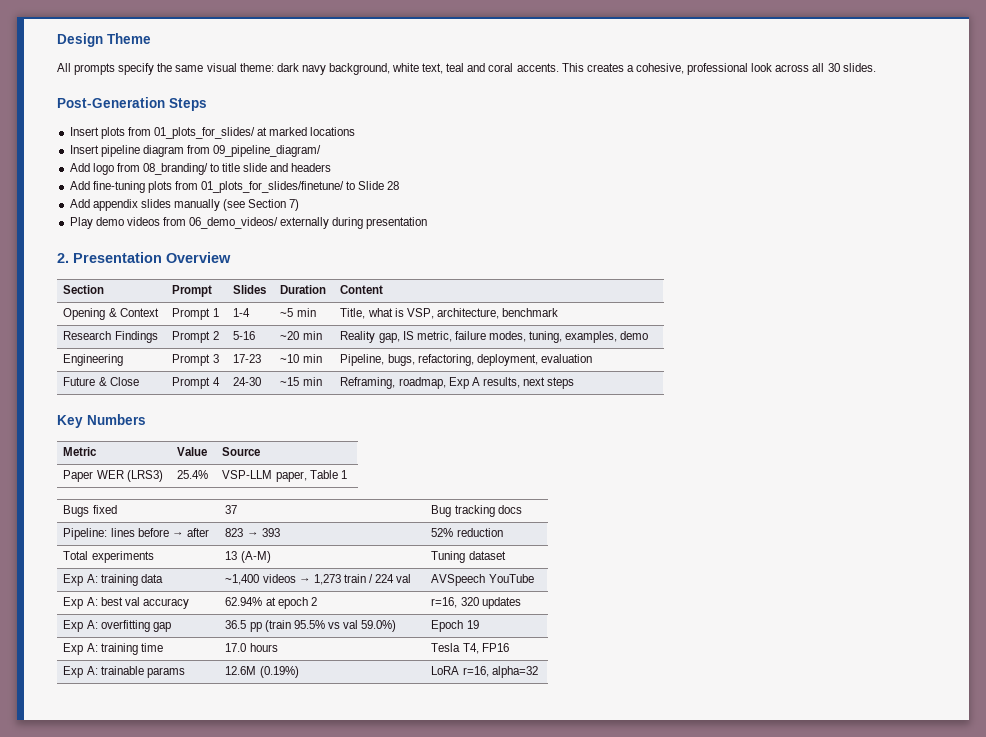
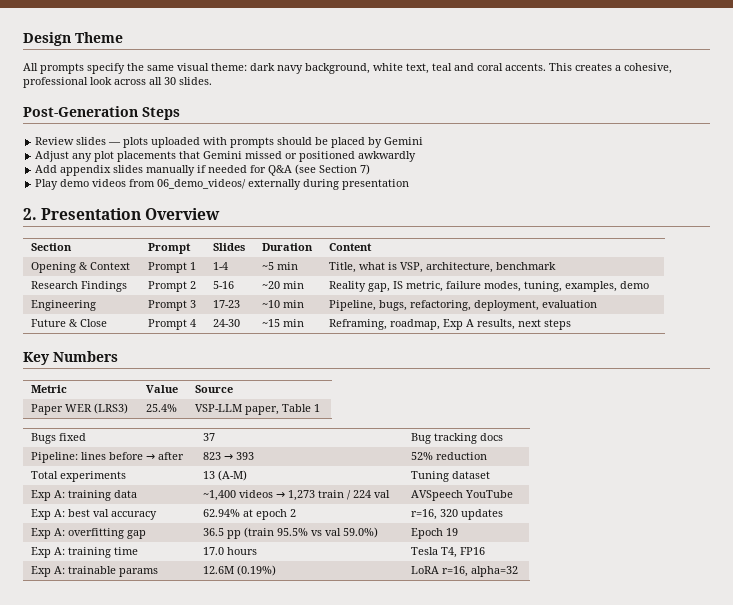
[69,127,356,139] [69,145,322,157] [69,163,332,175] [69,181,400,193] Insert plots from 01_plots_for_slides/ at marked locations // Insert pipeline diagram from 09_pipeline_diagram/ // Add logo from 08_branding/ to title slide and headers // Add fine-tuning plots from 01_plots_for_slides/finetune/ to Slide 28 -> [35,137,424,148] [35,151,417,162] Review slides — plots uploaded with prompts should be placed by Gemini // Adjust any plot placements that Gemini missed or positioned awkwardly
(220, 205) none -> [197,165,293,176] if needed for Q&A

